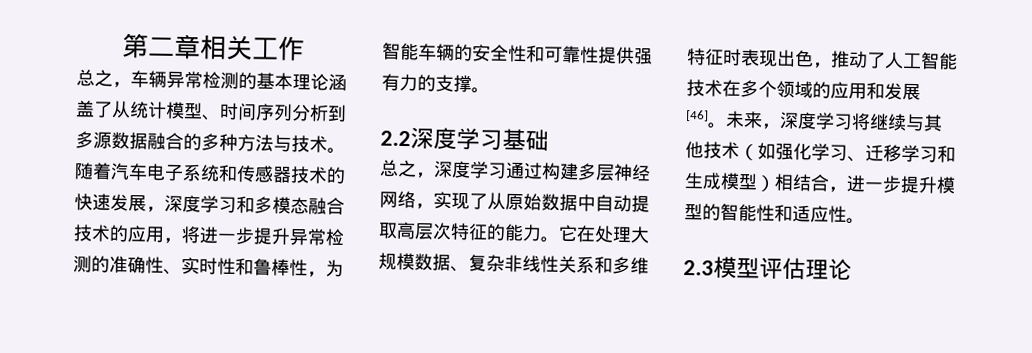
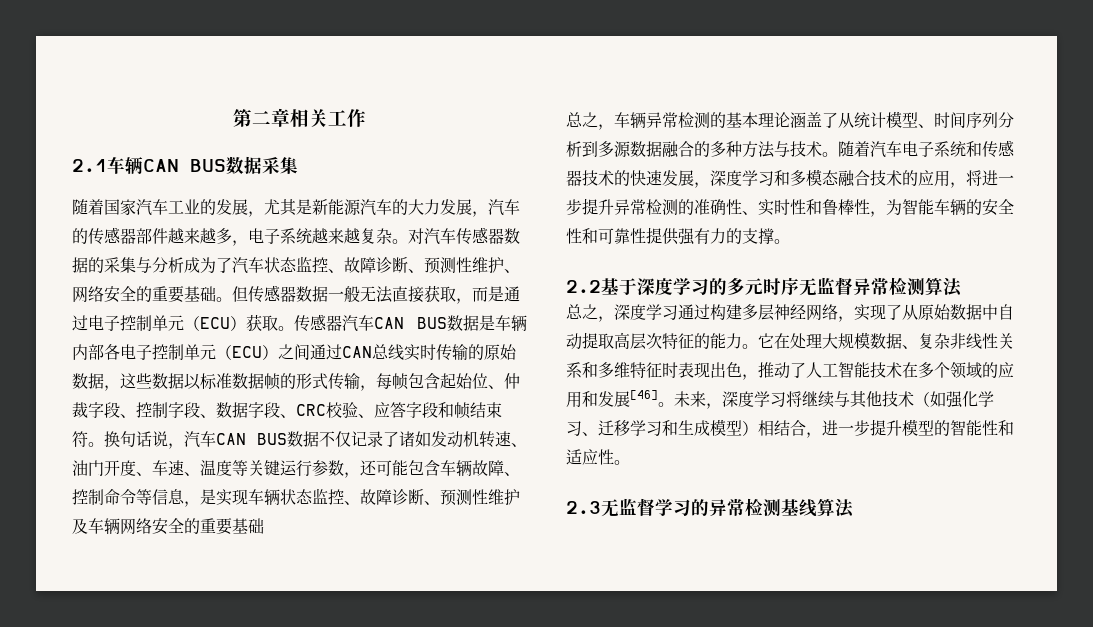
(305, 48) none -> [72,156,298,175] [72,199,520,217] [72,227,520,246] [72,256,520,274] [72,285,520,304] [72,314,527,332] [72,344,517,361] [72,373,520,391] [72,402,502,419] [72,431,527,449] [72,460,520,478] [72,488,520,507] [72,518,264,535] // 2.1车辆CAN BUS数据采集 // 随着国家汽车工业的发展，尤其是新能源汽车的大力发展，汽车的传感器部件越来越多，电子系统越来越复杂。对汽车传感器数据的采集与分析成为了汽车状态监控、故障诊断、预测性维护、网络安全的重要基础。但传感器数据一般无法直接获取，而是通过电子控制单元（ECU）获取。传感器汽车CAN BUS数据是车辆内部各电子控制单元（ECU）之间通过CAN总线实时传输的原始数据，这些数据以标准数据帧的形式传输，每帧包含起始位、仲裁字段、控制字段、数据字段、CRC校验、应答字段和帧结束符。换句话说，汽车CAN BUS数据不仅记录了诸如发动机转速、油门开度、车速、温度等关键运行参数，还可能包含车辆故障、控制命令等信息，是实现车辆状态监控、故障诊断、预测性维护及车辆网络安全的重要基础
[410,127,549,152] 深度学习基础 -> [601,277,962,297] 基于深度学习的多元时序无监督异常检测算法
[713,256,852,281] 模型评估理论 -> [601,498,854,518] 无监督学习的异常检测基线算法

